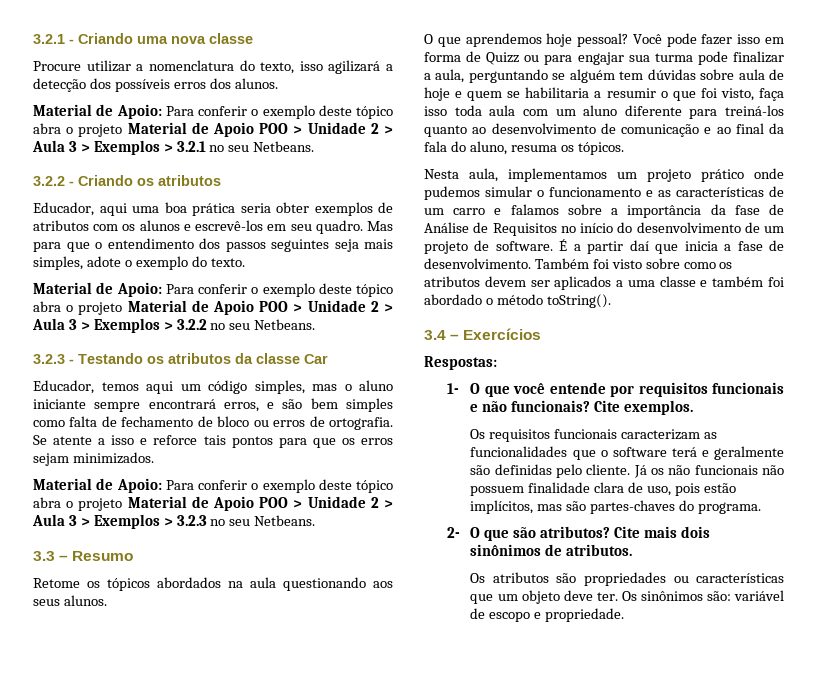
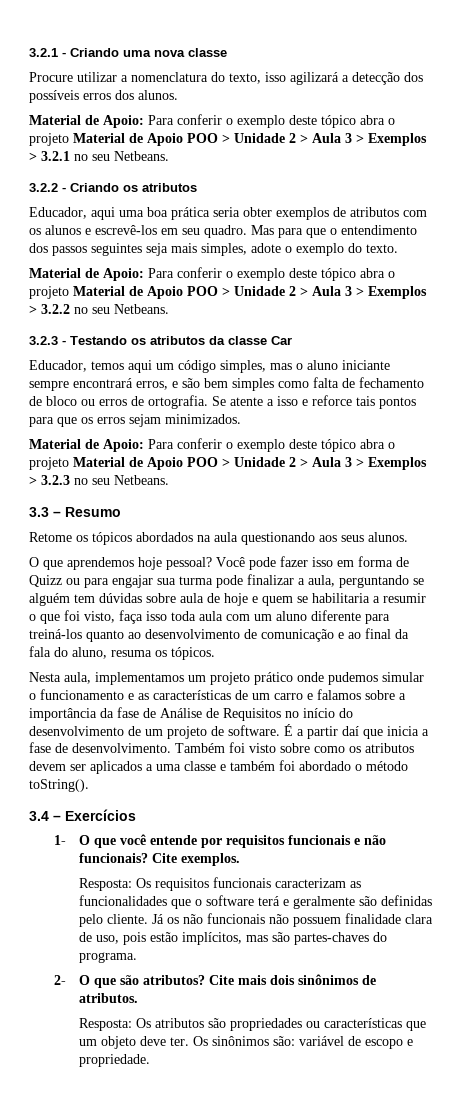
[424,356,497,370] // Respostas: -> (136, 815) none
(694, 407) none -> [78,878,132,891] Resposta:
(633, 550) none -> [78,1018,132,1031] Resposta:

